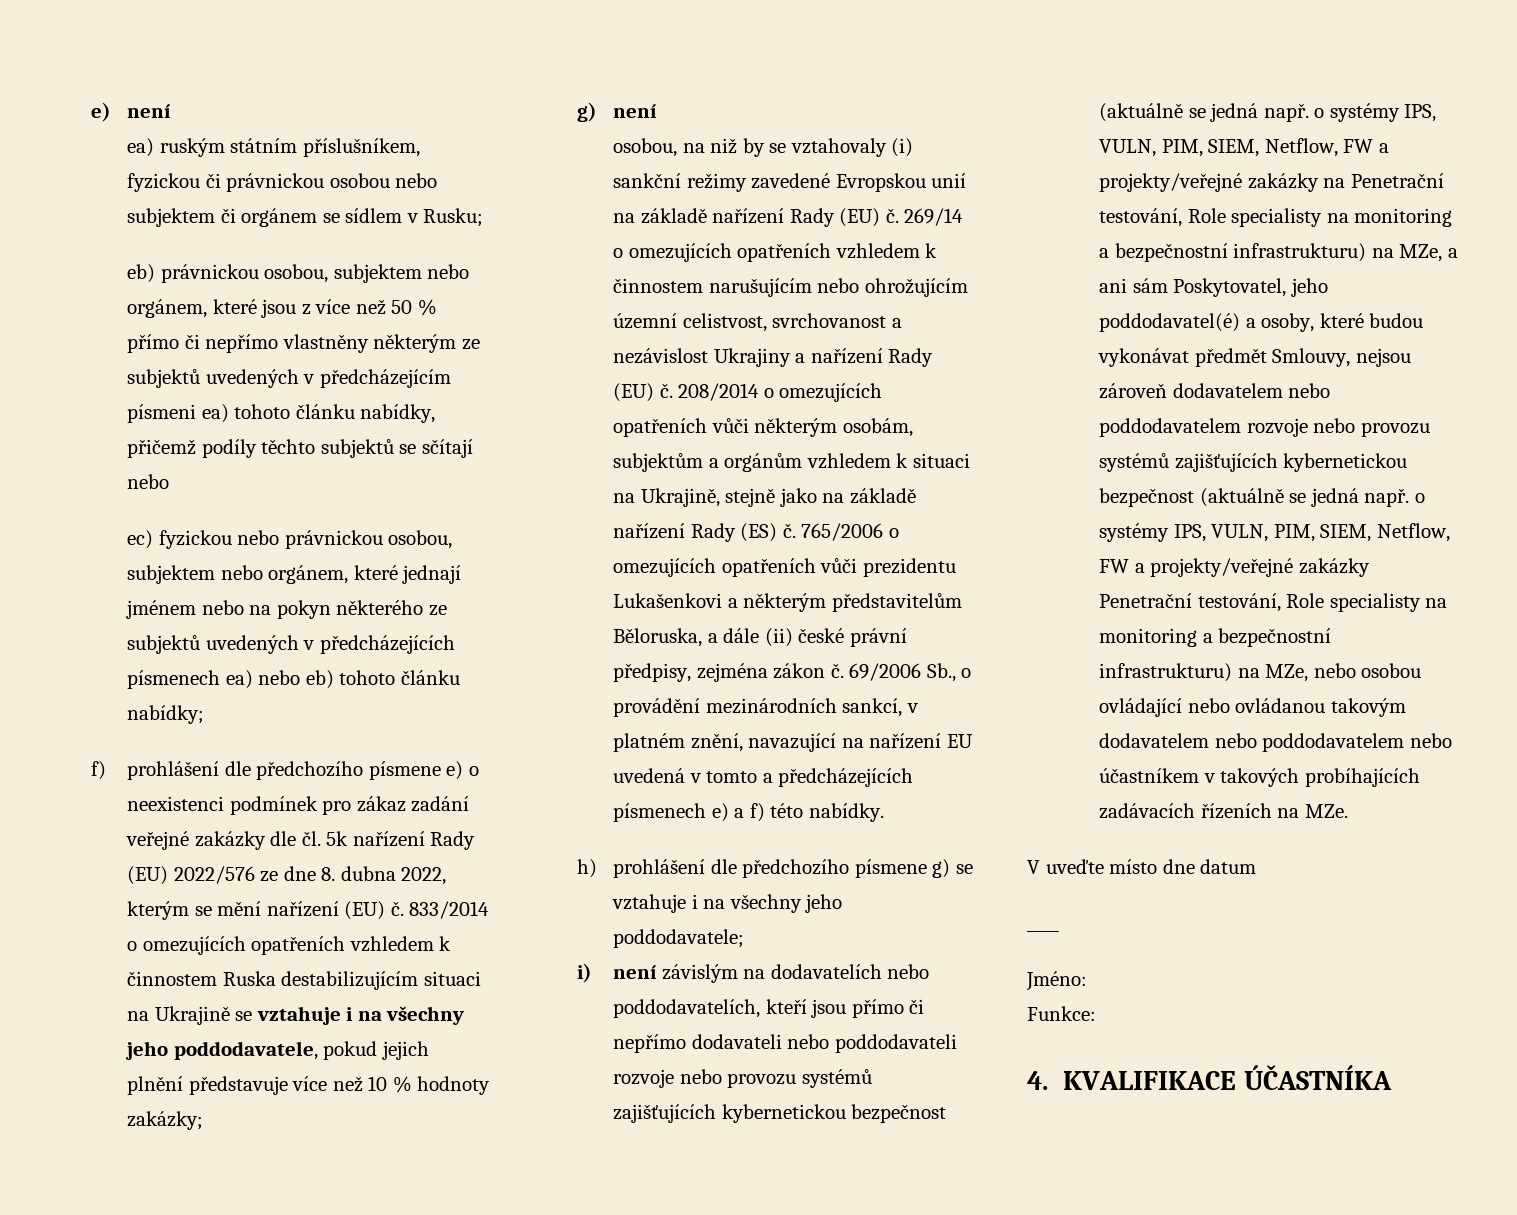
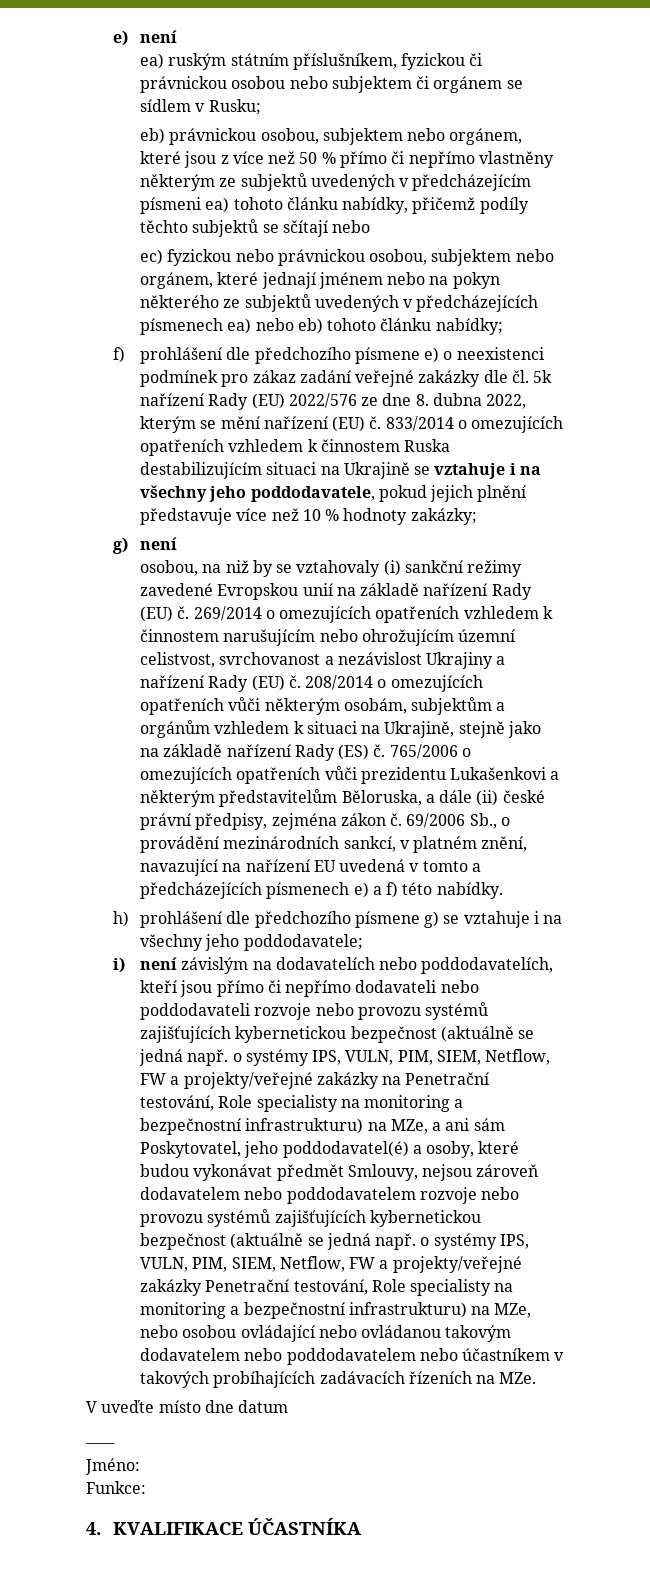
[904,208,964,226] 269/14 -> [193,606,262,621] 269/2014

